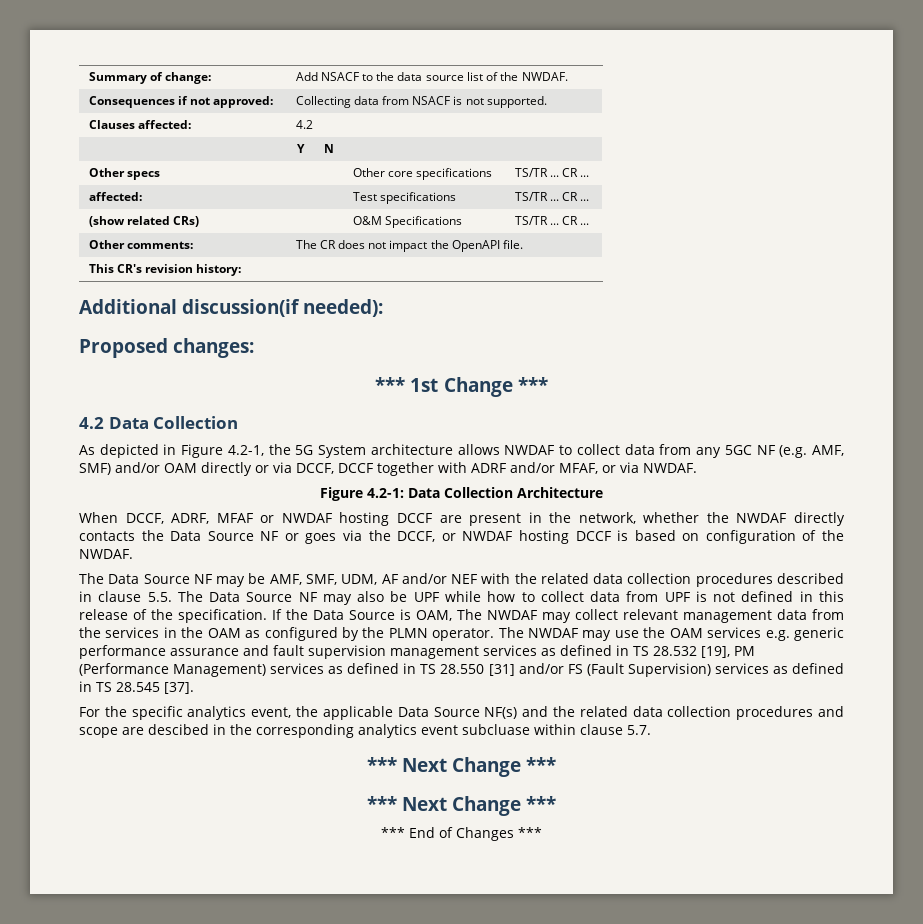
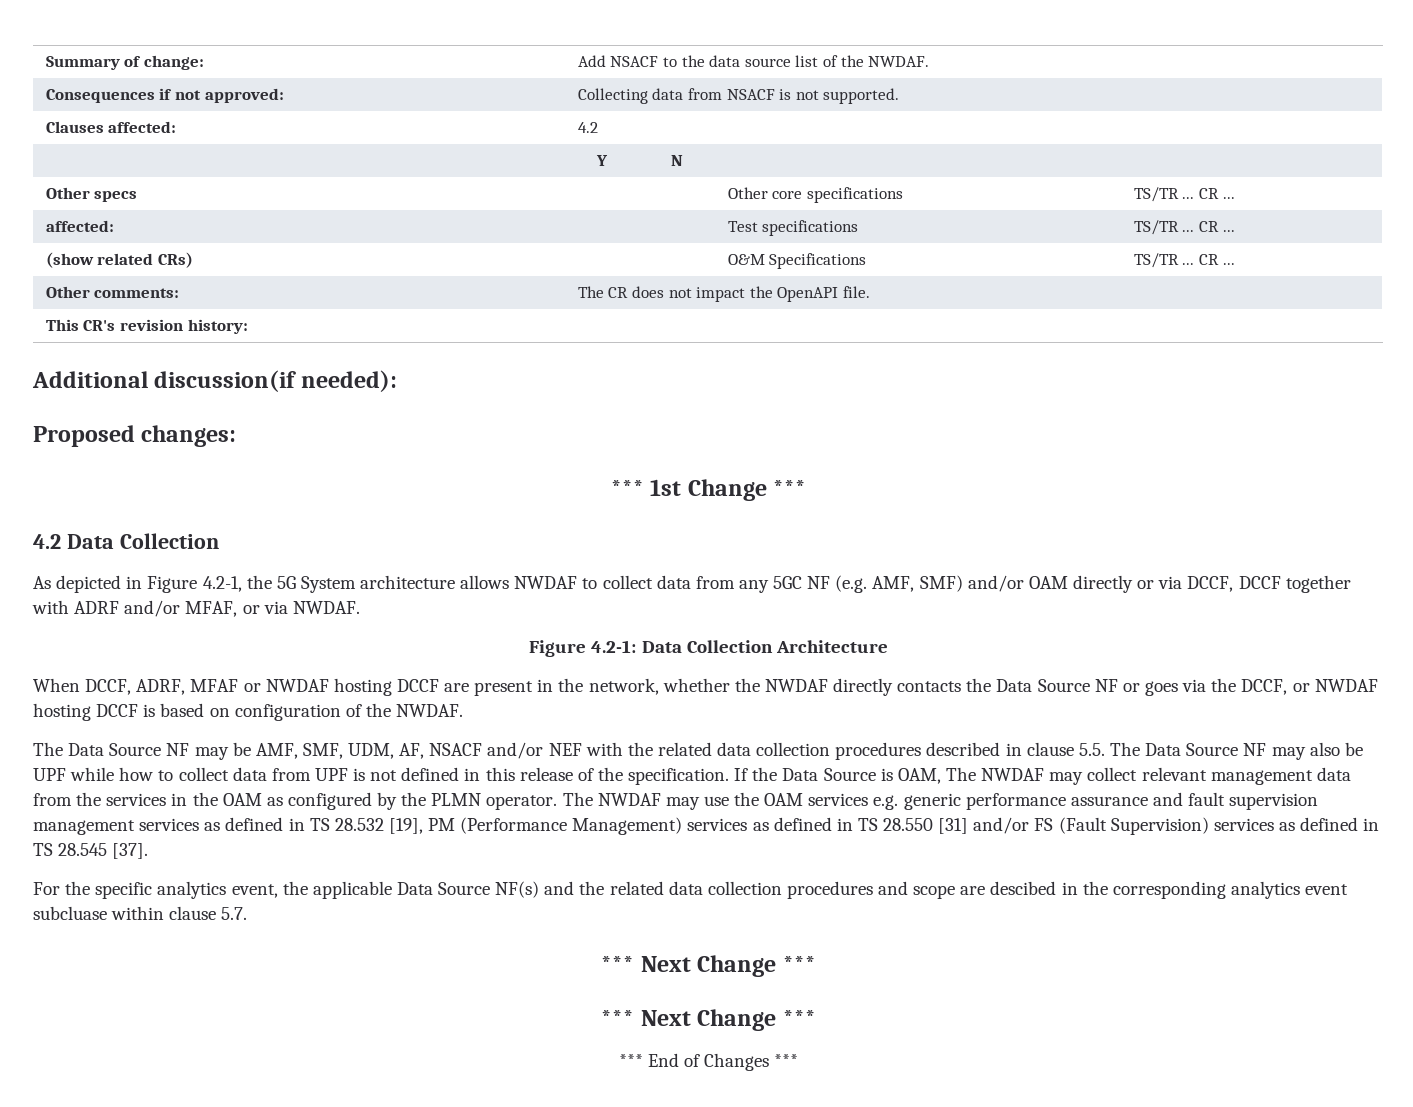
[381,574,398,584] AF -> [399,743,483,759] AF, NSACF

